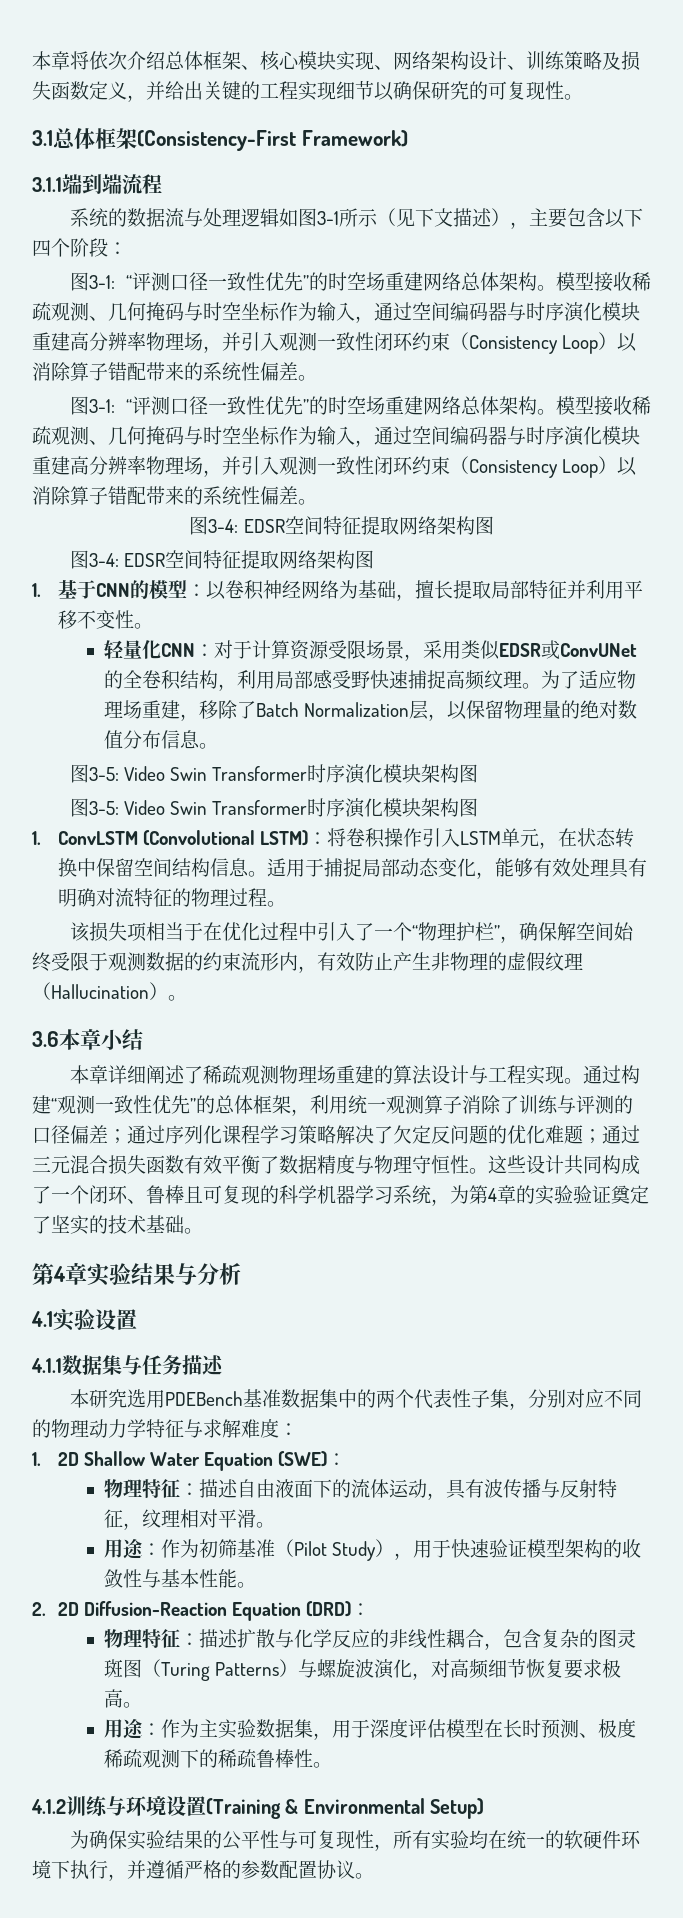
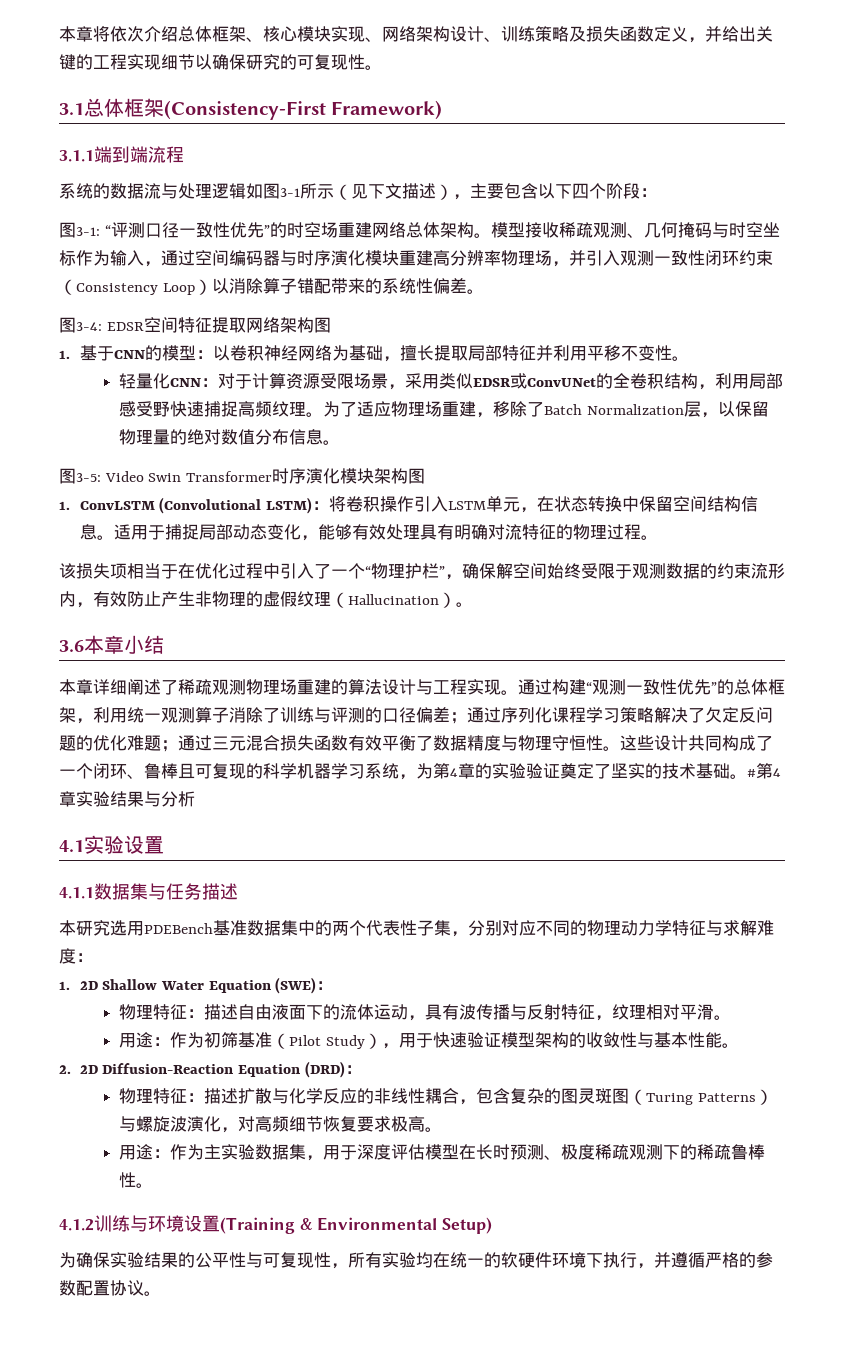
[69,396,651,416] [32,426,640,447] [32,456,638,478] [32,486,317,505] [189,516,494,535] // 图3-1: “评测口径一致性优先”的时空场重建网络总体架构。模型接收稀疏观测、几何掩码与时空坐标作为输入，通过空间编码器与时序演化模块重建高分辨率物理场，并引入观测一致性闭环约束（Consistency Loop）以消除算子错配带来的系统性偏差。 // 图3-4: EDSR空间特征提取网络架构图 -> (484, 291) none
[69,798,478,818] // 图3-5: Video Swin Transformer时序演化模块架构图 -> (425, 476) none
(203, 1231) // -> [747,769,756,777] #

